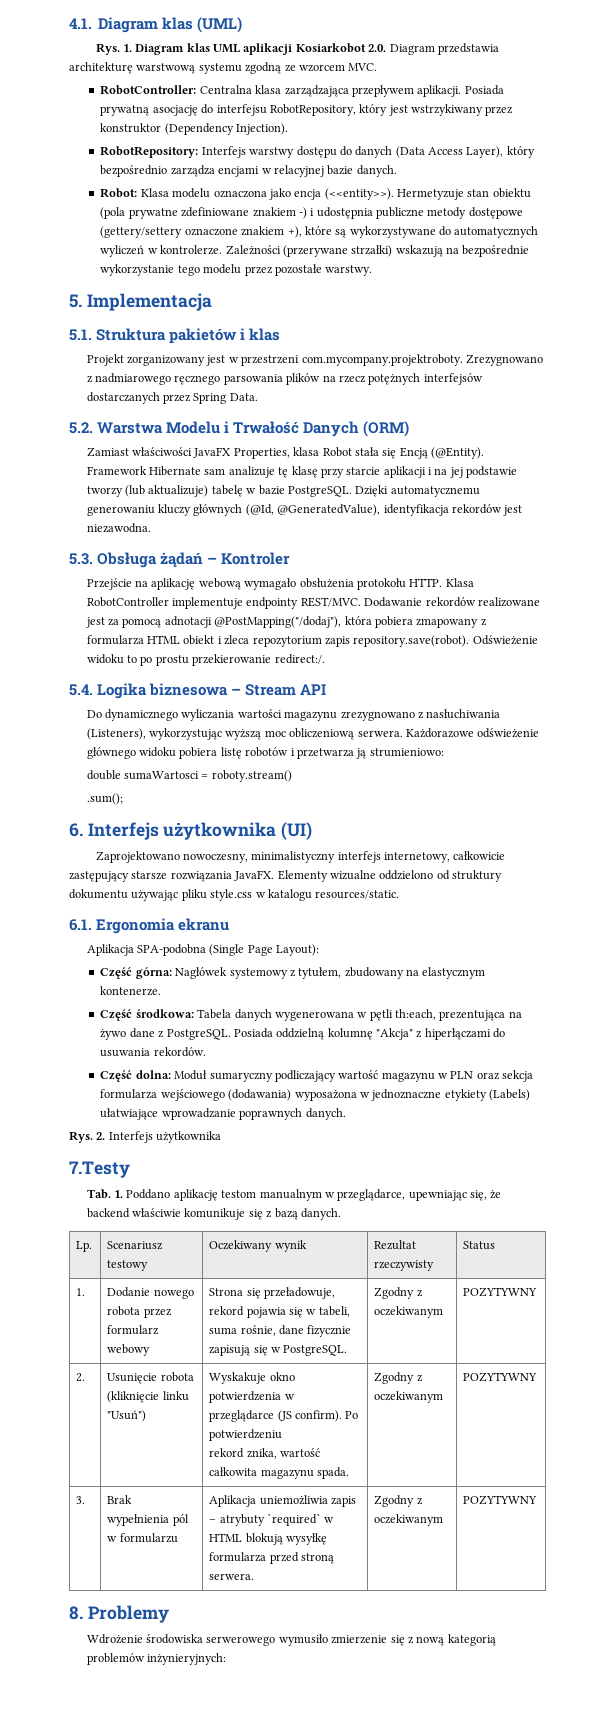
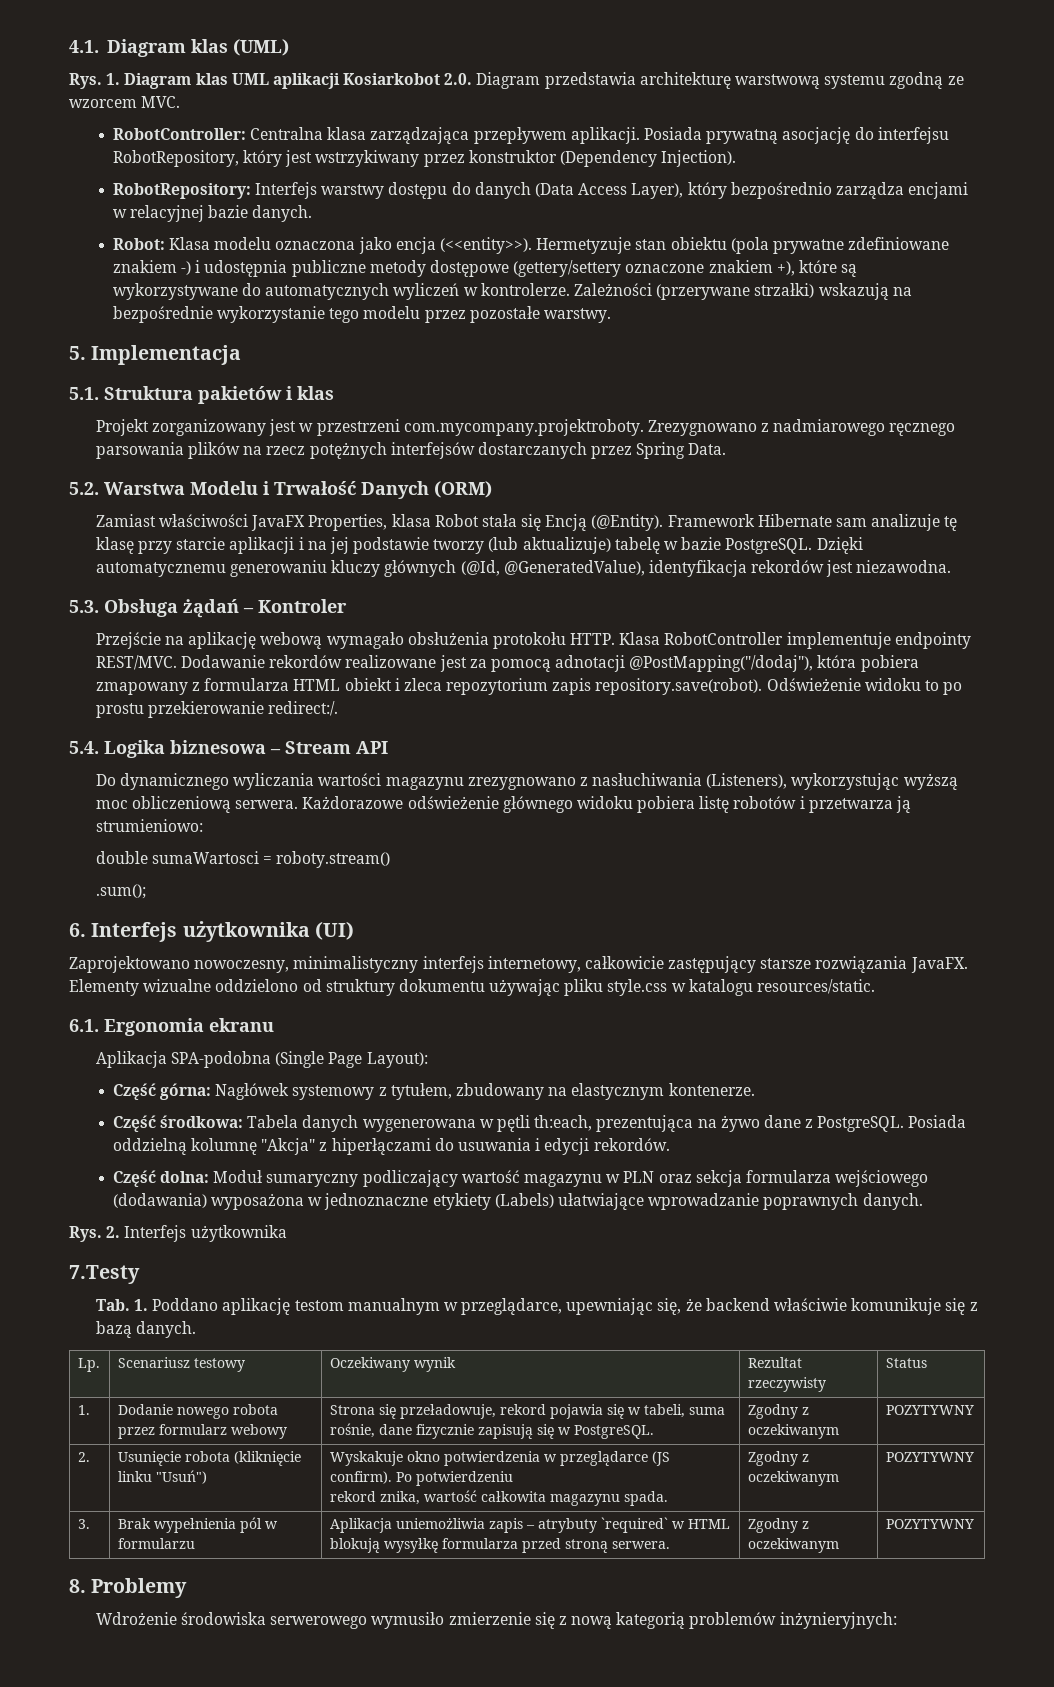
(151, 1052) none -> [535,1138,590,1155] i edycji

